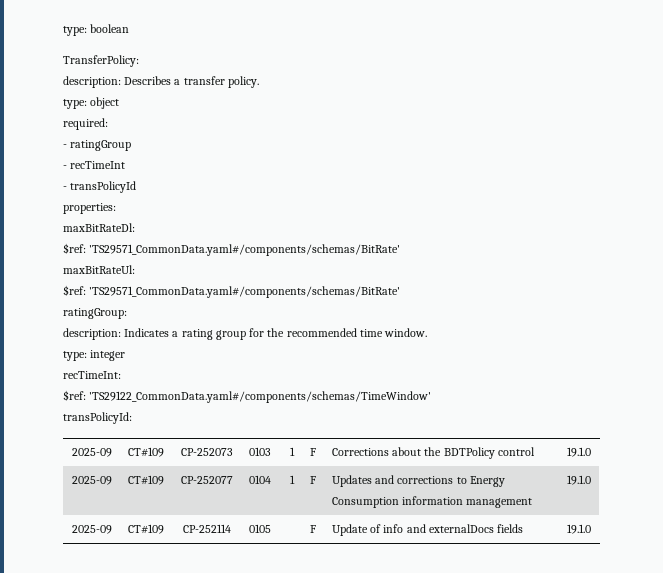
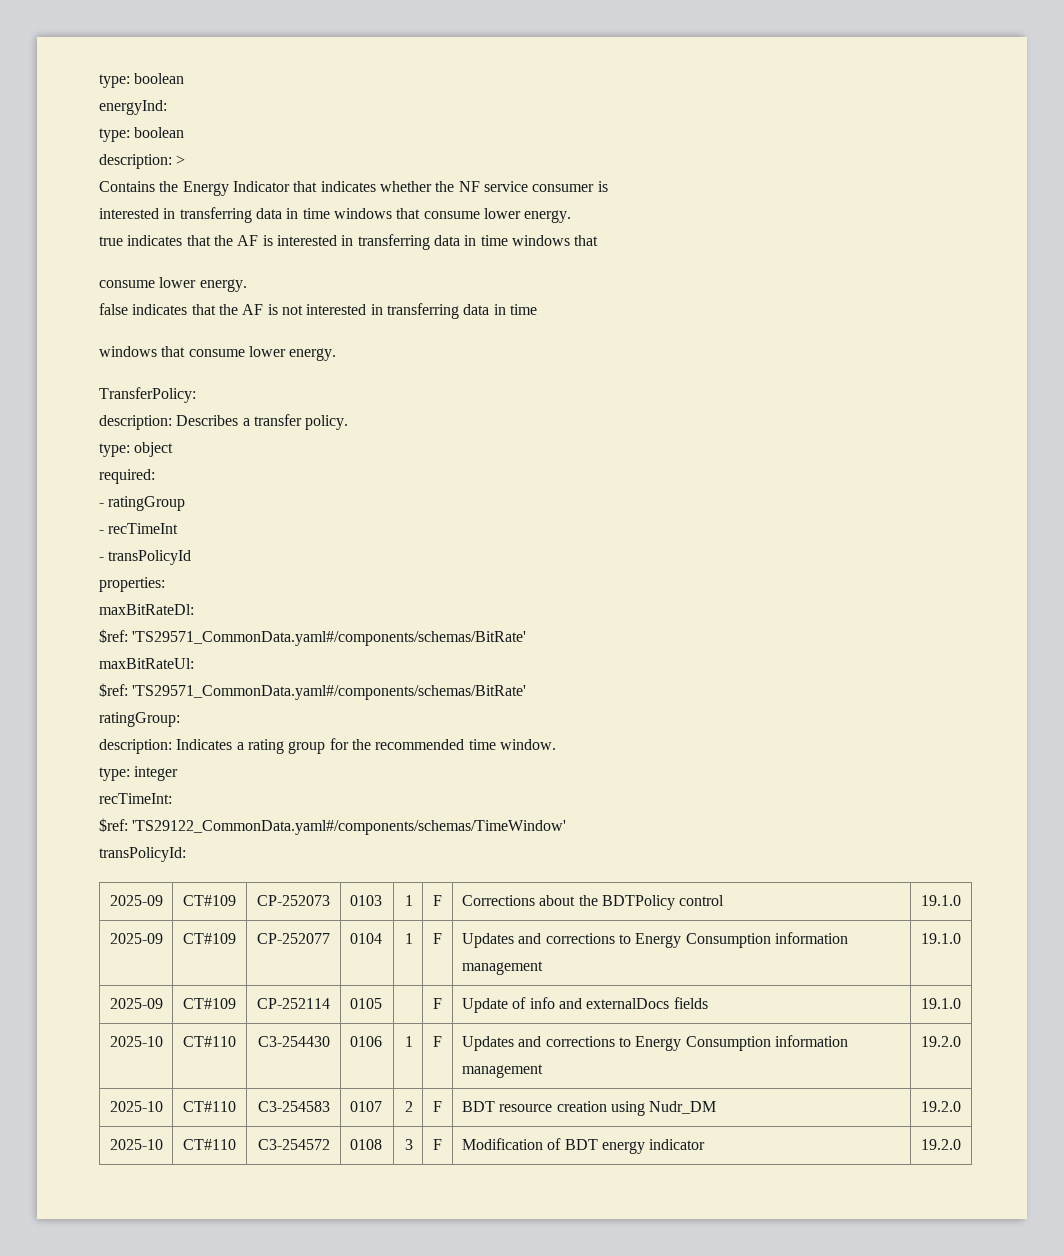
[63,24,130,36] type: boolean -> [99,73,185,88] [99,100,167,115] [99,127,185,142] [99,154,186,169] [99,181,608,196] [99,207,572,223] [99,234,599,250] [99,277,247,292] [99,303,537,319] [99,346,337,361] type: boolean // energyInd: // type: boolean // description: > // Contains the Energy Indicator that indicates whether the NF service consumer is // interested in transferring data in time windows that consume lower energy. // true indicates that the AF is interested in transferring data in time windows that // consume lower energy. // false indicates that the AF is not interested in transferring data in time // windows that consume lower energy.
(591, 529) none -> [109,1036,163,1047] [183,1036,236,1047] [257,1036,330,1047] [349,1036,382,1047] [405,1036,414,1047] [433,1036,442,1047] [461,1035,848,1051] [461,1064,543,1078] [921,1036,961,1047] [109,1101,163,1112] [183,1101,236,1112] [257,1101,330,1112] [349,1101,382,1112] [405,1101,414,1112] [433,1101,442,1112] [461,1101,717,1116] [921,1101,961,1112] [109,1139,163,1150] [183,1139,236,1150] [257,1139,330,1150] [349,1139,382,1150] [405,1139,414,1150] [433,1139,442,1150] [461,1138,706,1154] [921,1139,961,1150] // 2025-10 | CT#110 | C3-254430 | 0106 | 1 | F | Updates and corrections to Energy Consumption information management | 19.2.0 // 2025-10 | CT#110 | C3-254583 | 0107 | 2 | F | BDT resource creation using Nudr_DM | 19.2.0 // 2025-10 | CT#110 | C3-254572 | 0108 | 3 | F | Modification of BDT energy indicator | 19.2.0

